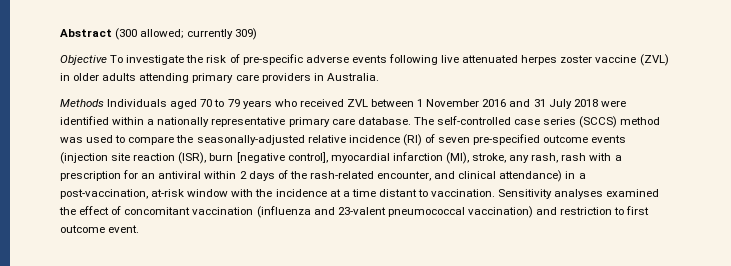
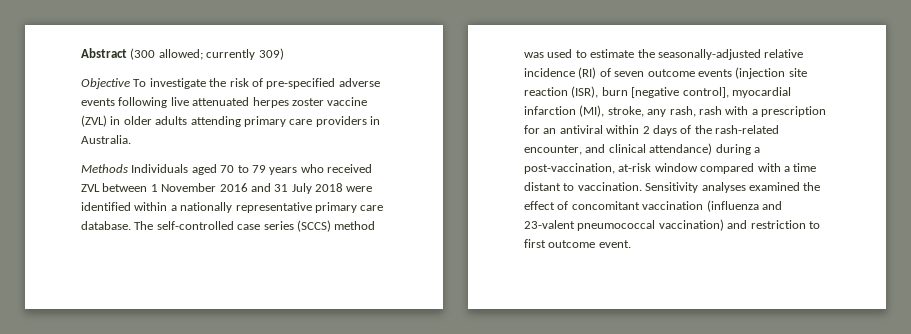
[242,54,303,65] pre-specific -> [266,78,336,89] pre-specified
[128,136,175,145] compare -> [590,49,635,58] estimate
[473,134,541,145] pre-specified -> (645, 74) none
[565,171,576,179] in -> [715,144,751,155] during
[231,189,341,197] with the incidence at -> [700,163,781,174] compared with

